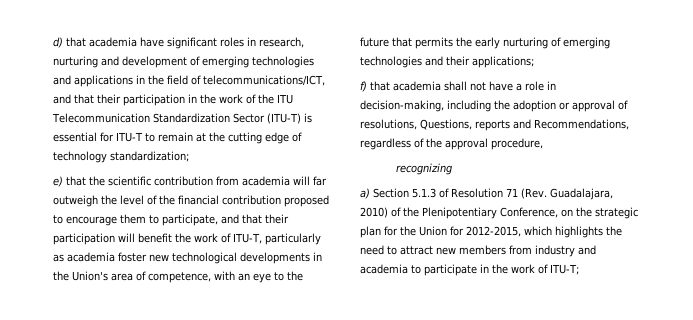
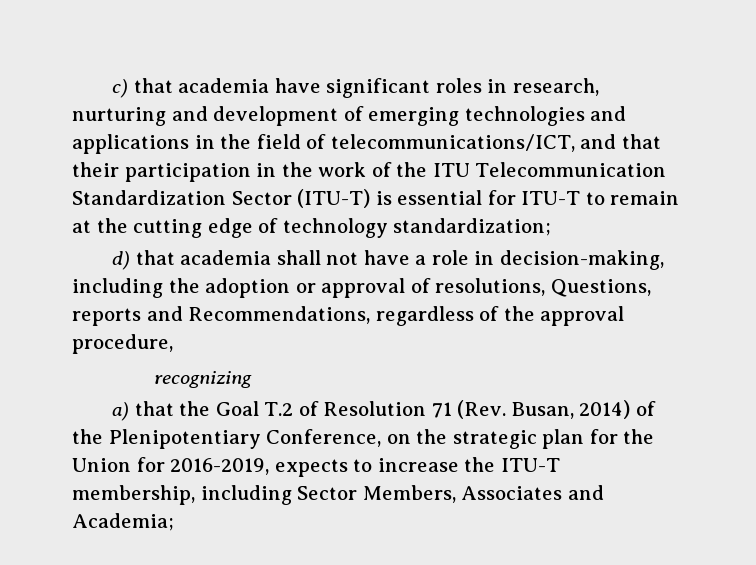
[53,37,63,48] d) -> [111,79,128,98] c)
[53,176,327,187] [53,195,329,207] [53,214,289,226] [53,233,321,245] [53,252,322,264] [53,271,303,283] [360,37,610,49] [360,56,534,68] [360,81,367,92] e) that the scientific contribution from academia will far outweigh the level of the financial contribution proposed to encourage them to participate, and that their participation will benefit the work of ITU-T, particularly as academia foster new technological developments in the Union's area of competence, with an eye to the future that permits the early nurturing of emerging technologies and their applications; // f) -> [111,251,130,270] d)
[373,188,436,198] Section 5.1.3 -> [134,401,294,416] that the Goal T.2
[550,188,613,200] [360,207,388,218] Guadalajara, 2010) -> [511,400,631,419] Busan, 2014)
[466,226,622,238] [360,245,596,257] [360,264,579,276] 2012-2015, which highlights the need to attract new members from industry and academia to participate in the work of ITU-T; -> [170,457,560,477] [72,485,604,505] [72,513,174,531] 2016-2019, expects to increase the ITU-T membership, including Sector Members, Associates and Academia;

